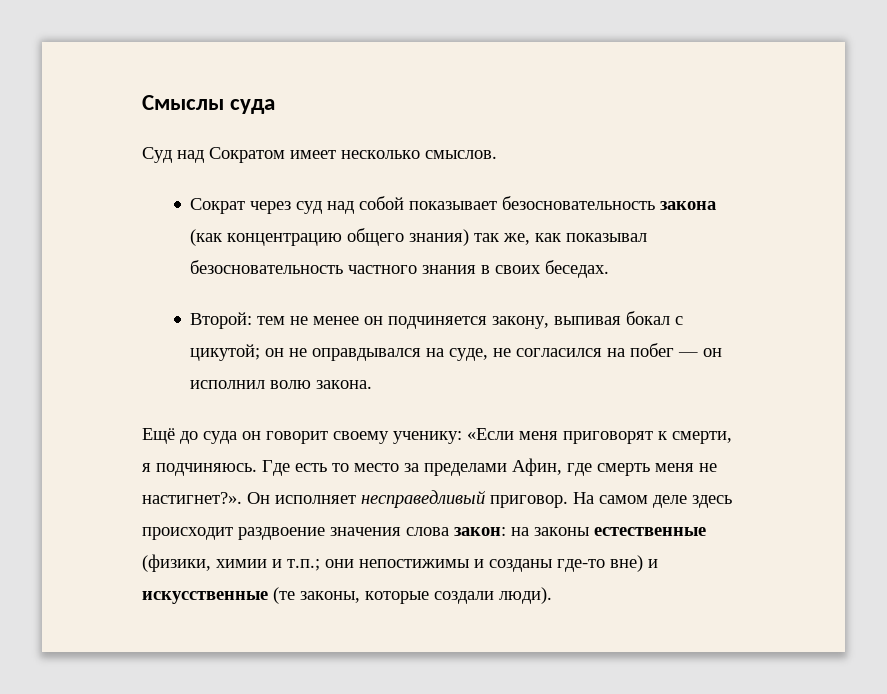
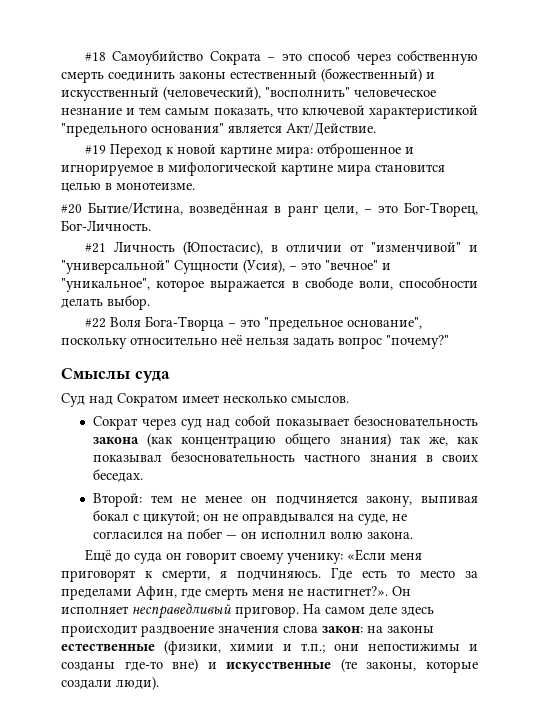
(142, 102) none -> [84,50,478,65] [61,68,435,83] [61,86,436,101] [61,105,478,119] [61,122,376,137] [84,143,414,158] [61,162,445,176] [61,182,195,192] [61,202,478,217] [61,220,151,231] [84,241,479,255] [61,259,391,274] [61,277,478,292] [61,295,150,310] [84,316,422,331] [61,335,449,349] #18 Самоубийство Сократа – это способ через собственную смерть соединить законы естественный (божественный) и искусственный (человеческий), "восполнить" человеческое незнание и тем самым показать, что ключевой характеристикой "предельного основания" является Акт/Действие. // #19 Переход к новой картине мира: отброшенное и игнорируемое в мифологической картине мира становится целью в монотеизме. // #20 Бытие/Истина, возведённая в ранг цели, – это Бог-Творец, Бог-Личность. // #21 Личность (Юпостасис), в отличии от "изменчивой" и "универсальной" Сущности (Усия), – это "вечное" и "уникальное", которое выражается в свободе воли, способности делать выбор. // #22 Воля Бога-Творца – это "предельное основание", поскольку относительно неё нельзя задать вопрос "почему?" //

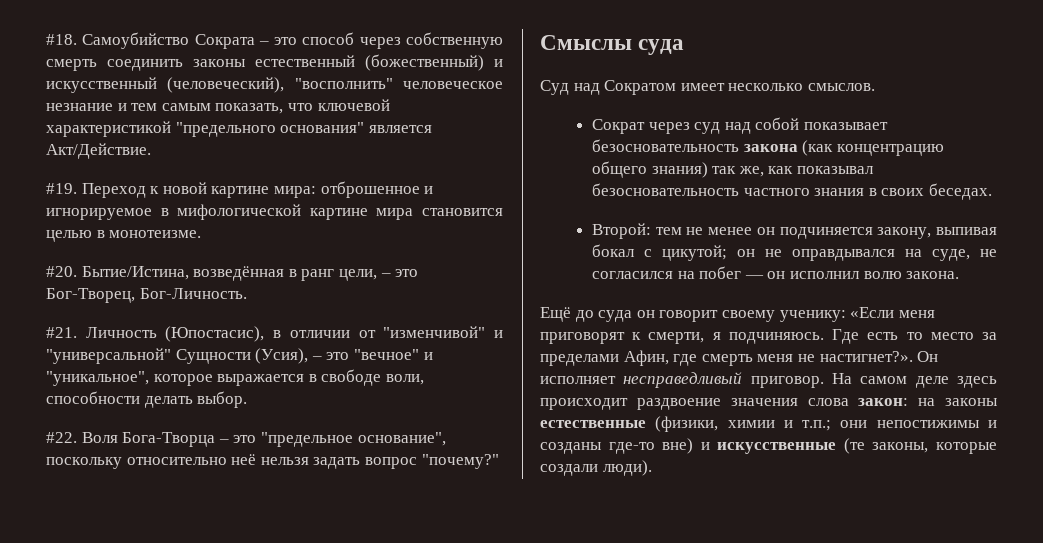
[84,52,106,61] #18 -> [46,34,77,45] #18.
[84,145,106,154] #19 -> [46,183,77,194] #19.
[61,204,82,214] #20 -> [46,266,77,277] #20.
[84,243,106,253] #21 -> [46,327,77,338] #21.
[84,318,106,328] #22 -> [46,432,77,443] #22.

